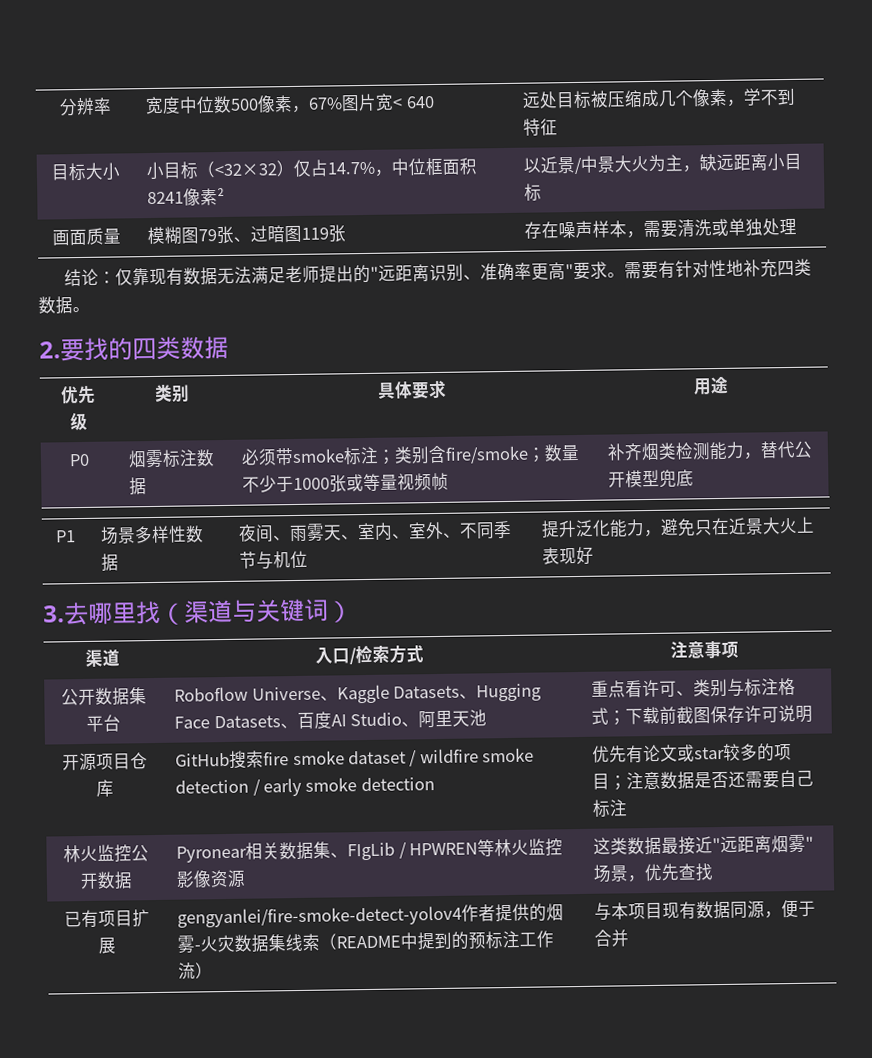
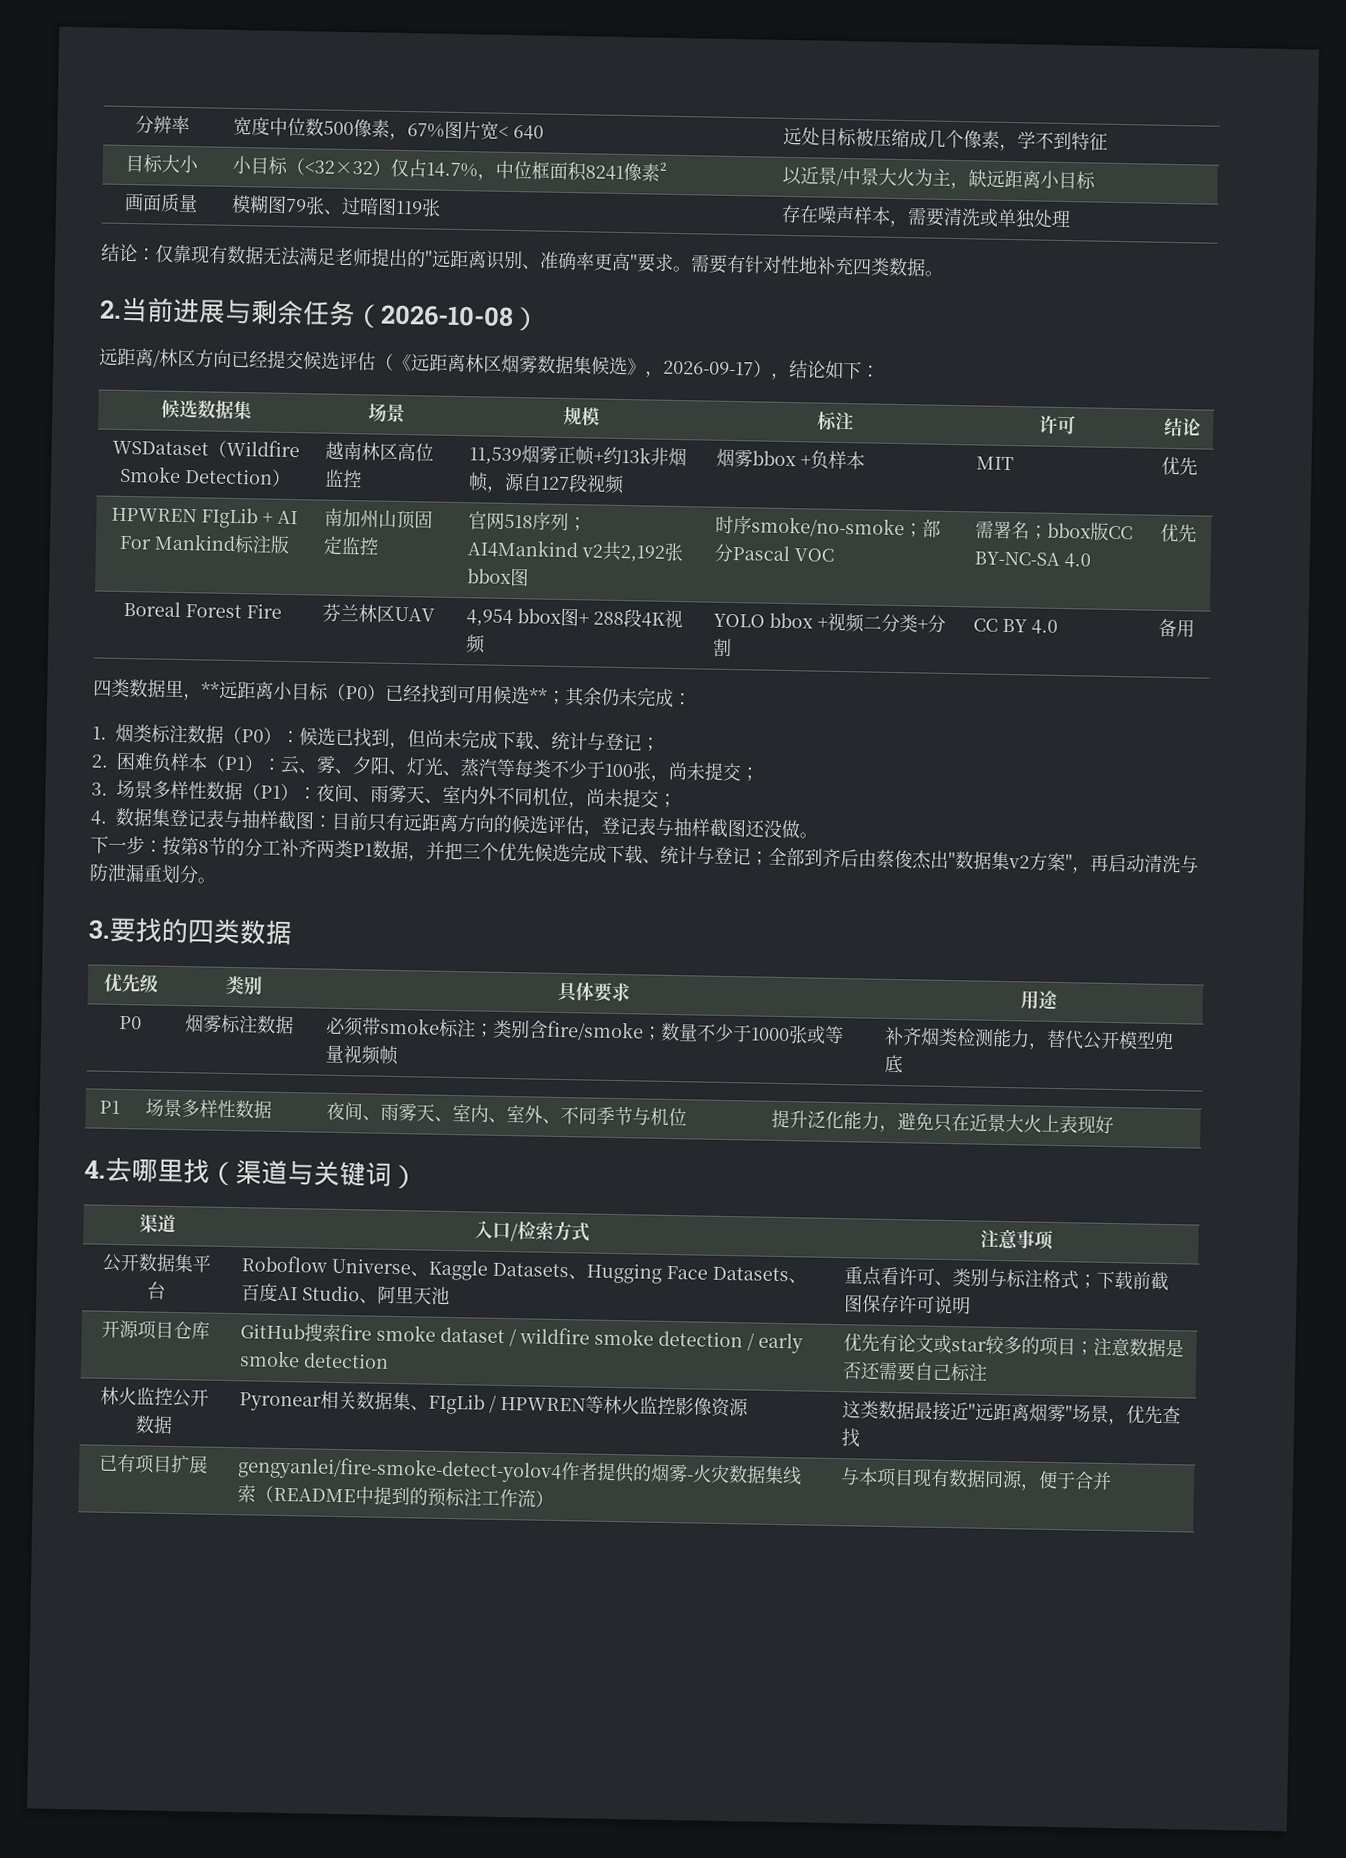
(61, 350) none -> [120,296,540,332] [99,347,880,381] [161,399,252,420] [367,403,406,424] [563,406,600,426] [816,411,854,431] [1038,414,1076,435] [1163,417,1201,438] [111,439,300,458] [120,465,291,487] [325,440,435,462] [324,469,363,489] [469,445,688,467] [468,472,626,495] [716,448,866,470] [976,456,1015,471] [1161,456,1199,476] [111,507,298,529] [118,533,290,554] [324,507,434,530] [323,535,380,556] [468,511,588,532] [467,539,685,563] [467,567,530,587] [715,515,942,539] [714,543,835,563] [975,520,1134,541] [974,551,1092,568] [1160,523,1198,543] [123,600,282,619] [322,603,436,623] [466,607,684,629] [465,634,487,654] [713,612,947,633] [712,638,733,658] [973,618,1059,634] [1158,618,1196,638] [93,678,692,707] [92,723,660,752] [91,751,759,782] [91,779,677,809] [90,807,818,839] [90,835,1199,874] [89,863,216,885] [88,919,111,940] 当前进展与剩余任务（2026-10-08） // 远距离/林区方向已经提交候选评估（《远距离林区烟雾数据集候选》，2026-09-17），结论如下： // 候选数据集 | 场景 | 规模 | 标注 | 许可 | 结论 // WSDataset（Wildfire Smoke Detection） | 越南林区高位监控 | 11,539烟雾正帧+约13k非烟帧，源自127段视频 | 烟雾bbox +负样本 | MIT | 优先 // HPWREN FIgLib + AI For Mankind标注版 | 南加州山顶固定监控 | 官网518序列；AI4Mankind v2共2,192张bbox图 | 时序smoke/no-smoke；部分Pascal VOC | 需署名；bbox版CC BY-NC-SA 4.0 | 优先 // Boreal Forest Fire | 芬兰林区UAV | 4,954 bbox图+ 288段4K视频 | YOLO bbox +视频二分类+分割 | CC BY 4.0 | 备用 // 四类数据里，**远距离小目标（P0）已经找到可用候选**；其余仍未完成： // 1.烟类标注数据（P0）：候选已找到，但尚未完成下载、统计与登记； // 2.困难负样本（P1）：云、雾、夕阳、灯光、蒸汽等每类不少于100张，尚未提交； // 3.场景多样性数据（P1）：夜间、雨雾天、室内外不同机位，尚未提交； // 4.数据集登记表与抽样截图：目前只有远距离方向的候选评估，登记表与抽样截图还没做。 // 下一步：按第8节的分工补齐两类P1数据，并把三个优先候选完成下载、统计与登记；全部到齐后由蔡俊杰出"数据集v2方案"，再启动清洗与防泄漏重划分。 // 3.
[43,605,65,623] 3. -> [84,1159,106,1179] 4.

